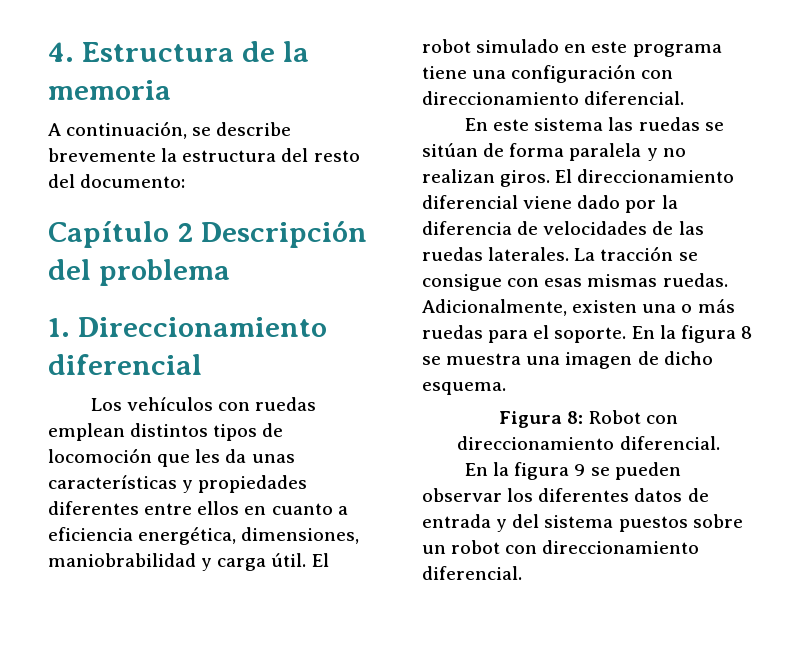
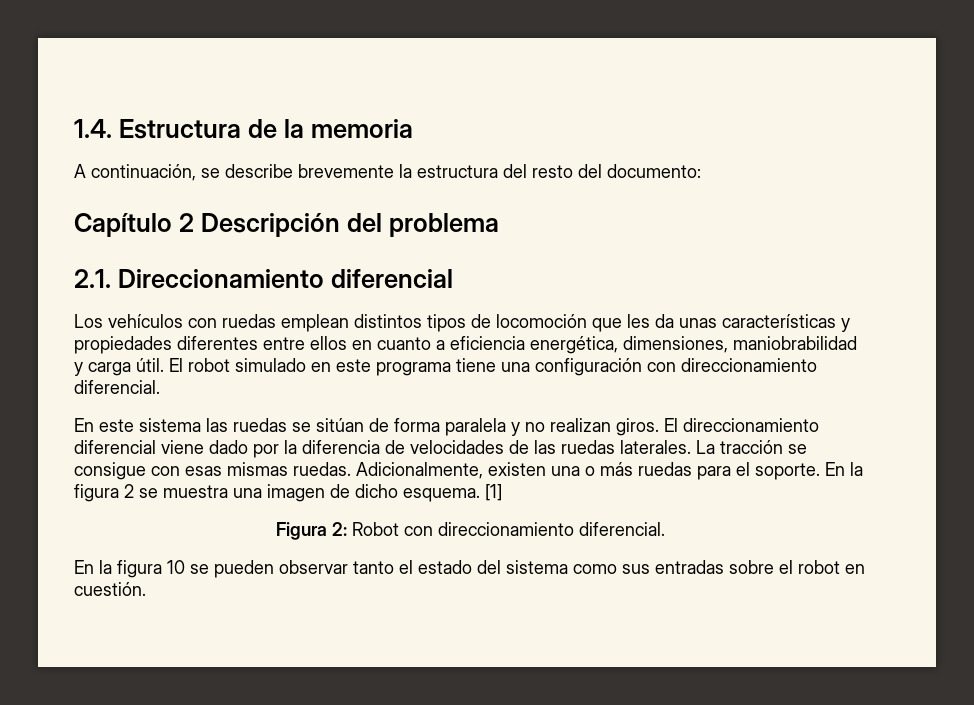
[48,42,74,62] 4. -> [74,119,112,138] 1.4.
[48,318,70,337] 1. -> [74,269,111,288] 2.1.
[740,326,752,339] 8 -> [124,484,134,498] 2
(506, 388) none -> [485,484,502,501] [1]
[567,411,584,424] 8: -> [331,522,347,536] 2:
[574,464,586,476] 9 -> [167,560,185,574] 10
[507,488,709,502] [422,514,743,532] [422,540,700,554] [422,566,522,580] los diferentes datos de entrada y del sistema puestos sobre un robot con direccionamiento diferencial. -> [353,560,865,574] [74,582,146,596] tanto el estado del sistema como sus entradas sobre el robot en cuestión.

